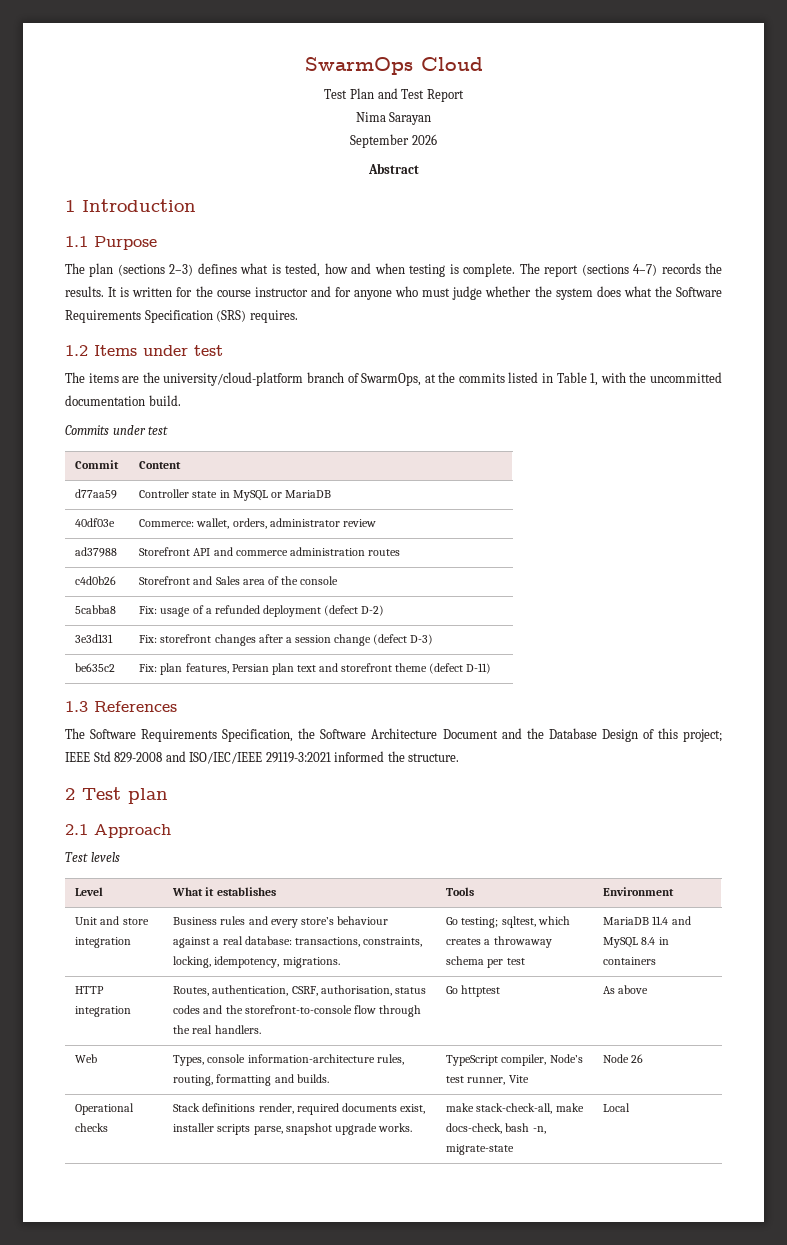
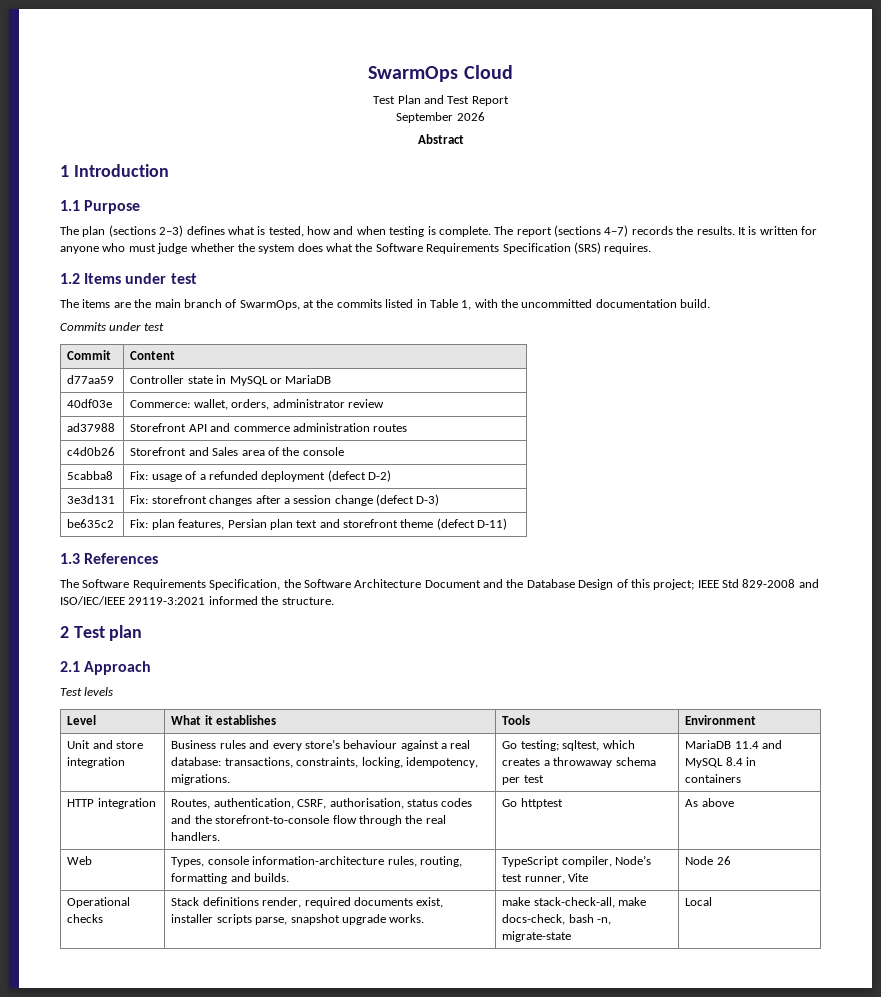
[355,112,432,125] // Nima Sarayan -> (509, 101) none
[195,286,351,297] the course instructor and for -> (817, 230) none
[163,372,304,386] university/cloud-platform -> [154,299,181,308] main

